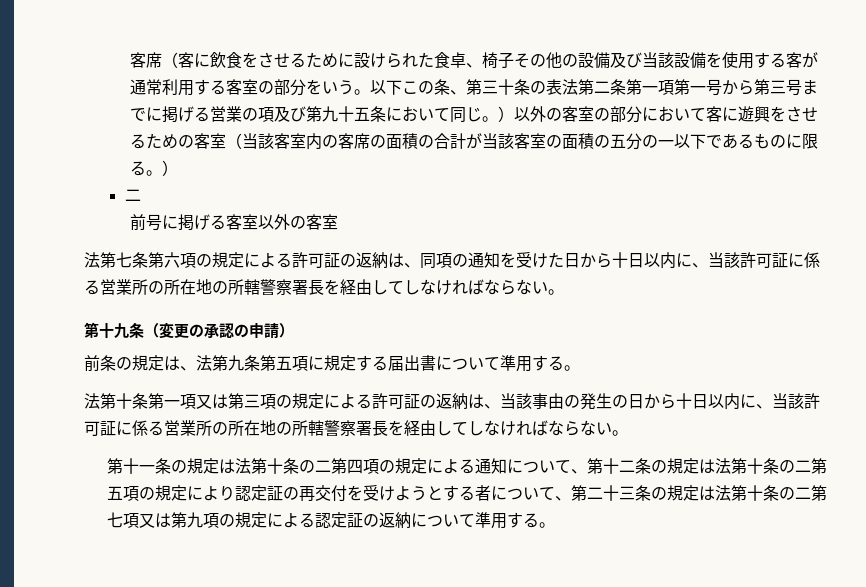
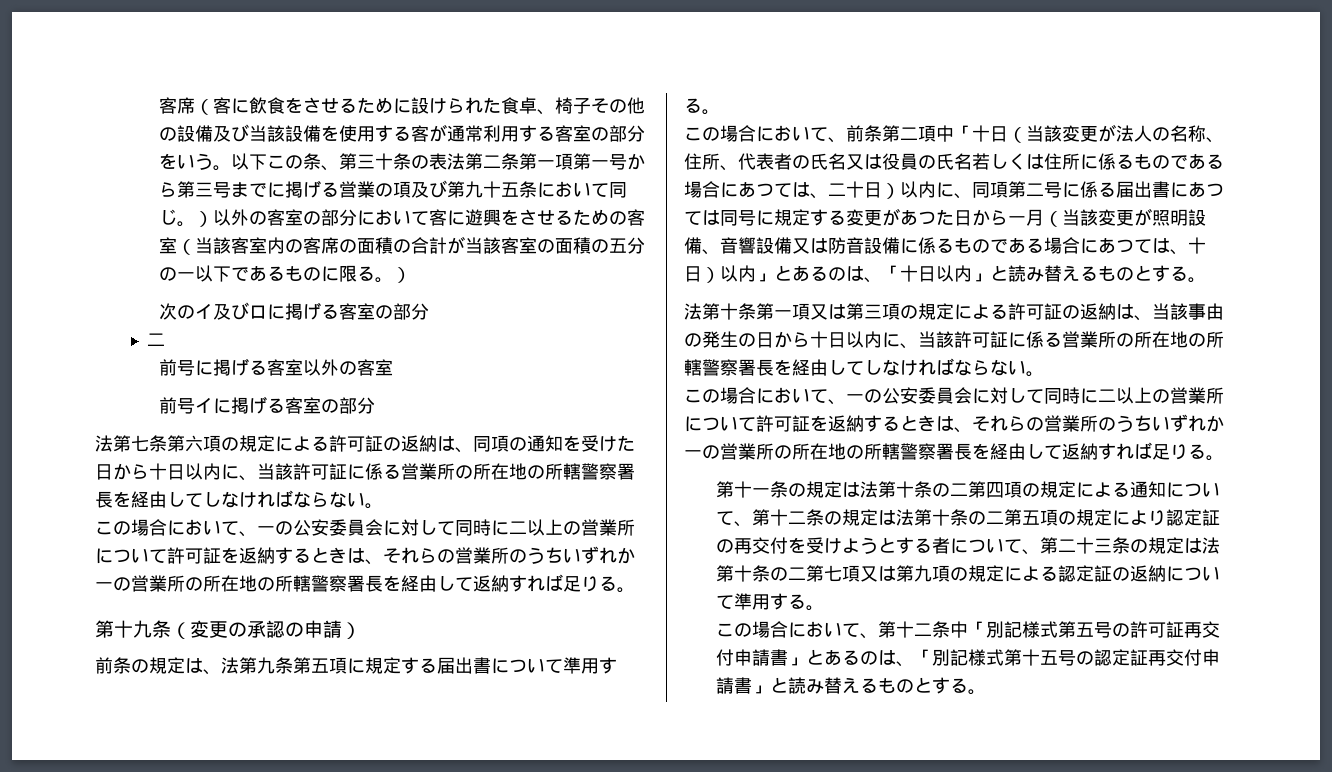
(178, 168) none -> [159,302,430,320] // 次のイ及びロに掲げる客室の部分
(338, 222) none -> [159,396,376,414] // 前号イに掲げる客室の部分
(564, 292) none -> [95,519,635,537] [95,546,635,565] [95,574,635,593] // この場合において、一の公安委員会に対して同時に二以上の営業所について許可証を返納するときは、それらの営業所のうちいずれか一の営業所の所在地の所轄警察署長を経由して返納すれば足りる。
(580, 368) none -> [684,124,1224,143] [684,153,1224,171] [684,181,1224,199] [684,208,1206,227] [684,237,1206,255] [684,265,1206,283] // この場合において、前条第二項中「十日（当該変更が法人の名称、住所、代表者の氏名又は役員の氏名若しくは住所に係るものである場合にあつては、二十日）以内に、同項第二号に係る届出書にあつては同号に規定する変更があつた日から一月（当該変更が照明設備、音響設備又は防音設備に係るものである場合にあつては、十日）以内」とあるのは、「十日以内」と読み替えるものとする。
(628, 433) none -> [684,387,1224,405] [684,414,1224,433] [684,442,1224,461] // この場合において、一の公安委員会に対して同時に二以上の営業所について許可証を返納するときは、それらの営業所のうちいずれか一の営業所の所在地の所轄警察署長を経由して返納すれば足りる。
(555, 525) none -> [716,621,1221,639] [716,649,1221,667] [716,677,987,695] // この場合において、第十二条中「別記様式第五号の許可証再交付申請書」とあるのは、「別記様式第十五号の認定証再交付申請書」と読み替えるものとする。

